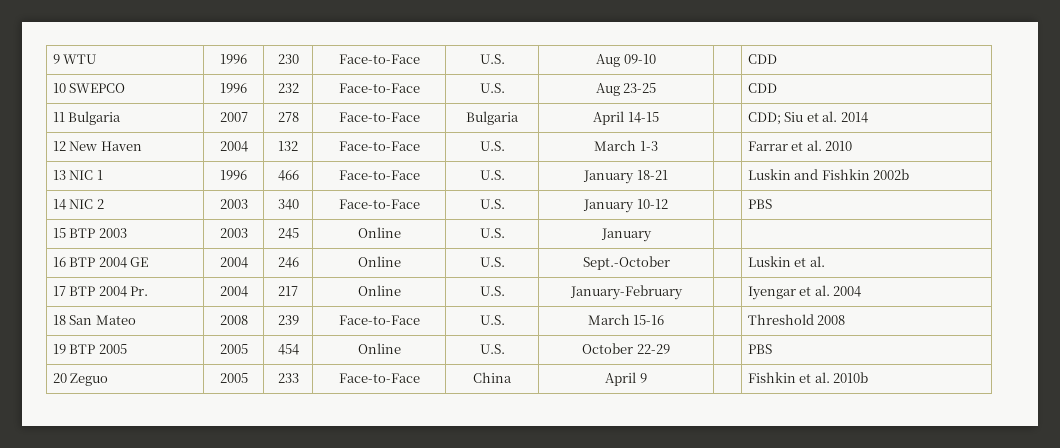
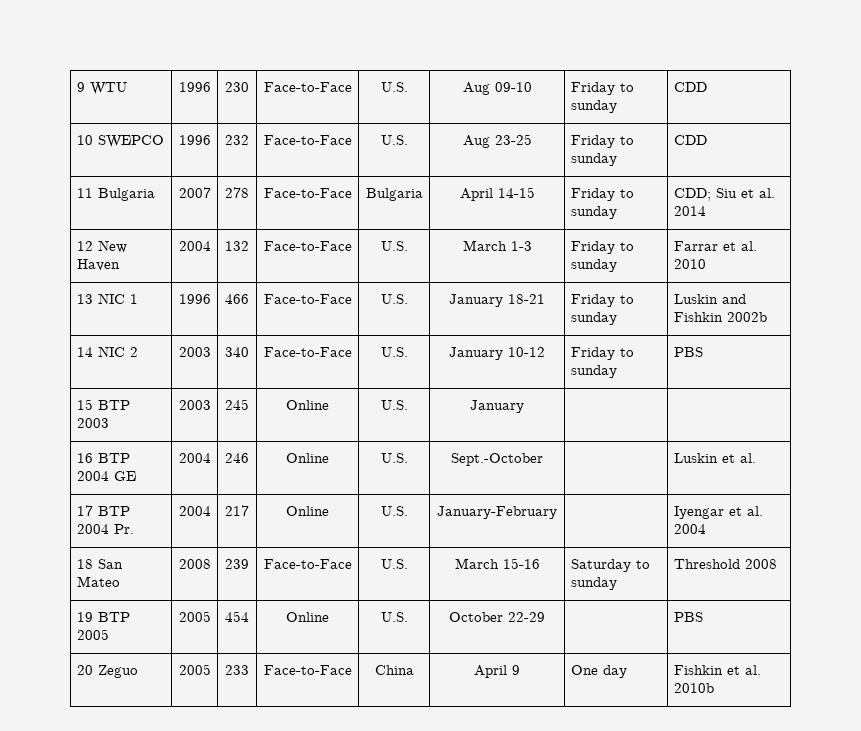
(656, 59) none -> [570,82,634,95] [570,100,617,113] Friday to sunday
(657, 88) none -> [570,135,634,148] [570,153,617,166] Friday to sunday
(659, 117) none -> [570,188,634,201] [570,206,617,219] Friday to sunday
(658, 146) none -> [570,241,634,254] [570,259,617,272] Friday to sunday
(668, 175) none -> [570,294,634,307] [570,312,617,325] Friday to sunday
(668, 204) none -> [570,347,634,360] [570,365,617,378] Friday to sunday
(665, 320) none -> [570,559,650,572] [570,577,617,590] Saturday to sunday
(647, 378) none -> [570,665,627,678] One day

